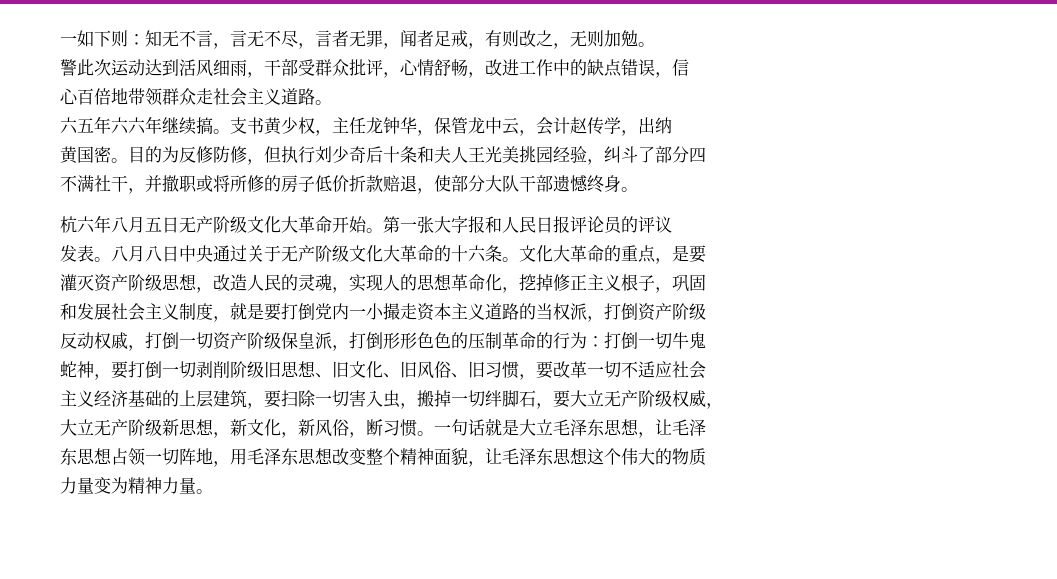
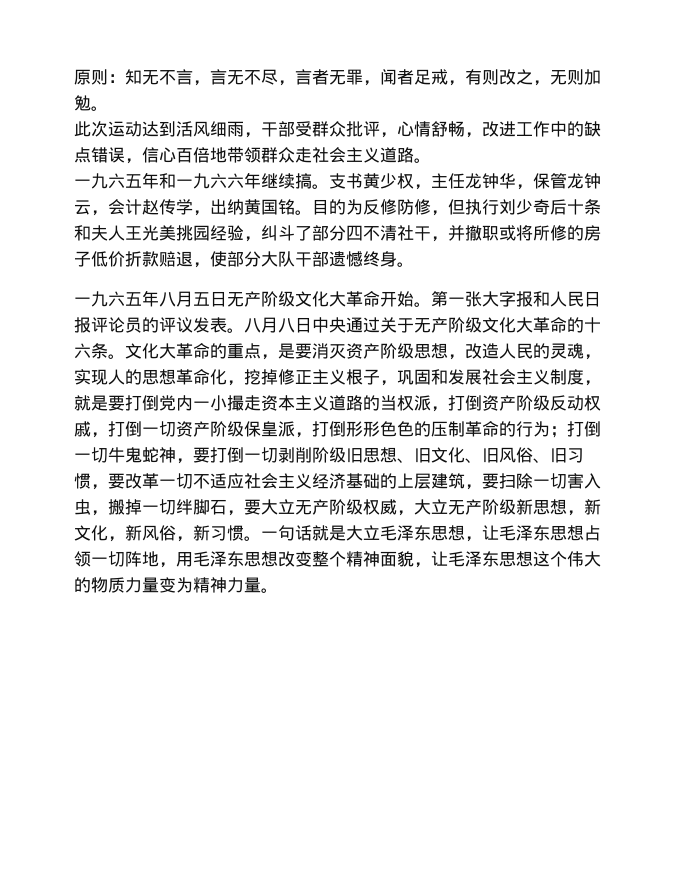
[60,30,111,47] 一如下 -> [74,69,91,85] 原
[60,59,77,76] 警 -> (108, 108) none
(689, 67) // -> (159, 155) none
[60,116,111,134] 六五年 -> [74,172,210,189] 一九六五年和一九
[485,117,502,134] 中 -> [584,173,601,189] 钟
[60,146,111,164] // 黄国密 -> [244,199,295,215] 黄国铭
[60,175,94,192] // 不满 -> [363,225,397,241] 不清
[60,216,95,233] 杭六 -> [74,291,142,307] 一九六五
(672, 224) // -> (193, 325) none
[60,274,77,291] // 灌 -> [312,343,329,359] 消
(706, 282) // -> (431, 377) none
(706, 311) // -> (550, 403) none
[587,336,604,347] ： -> [550,426,567,438] ；
(706, 340) // -> (142, 455) none
(706, 370) // -> (278, 481) none
(723, 406) // -> (414, 513) none
[366,419,383,436] 断 -> [193,525,210,541] 新
(706, 427) // -> (533, 533) none
(706, 457) // -> (125, 585) none

